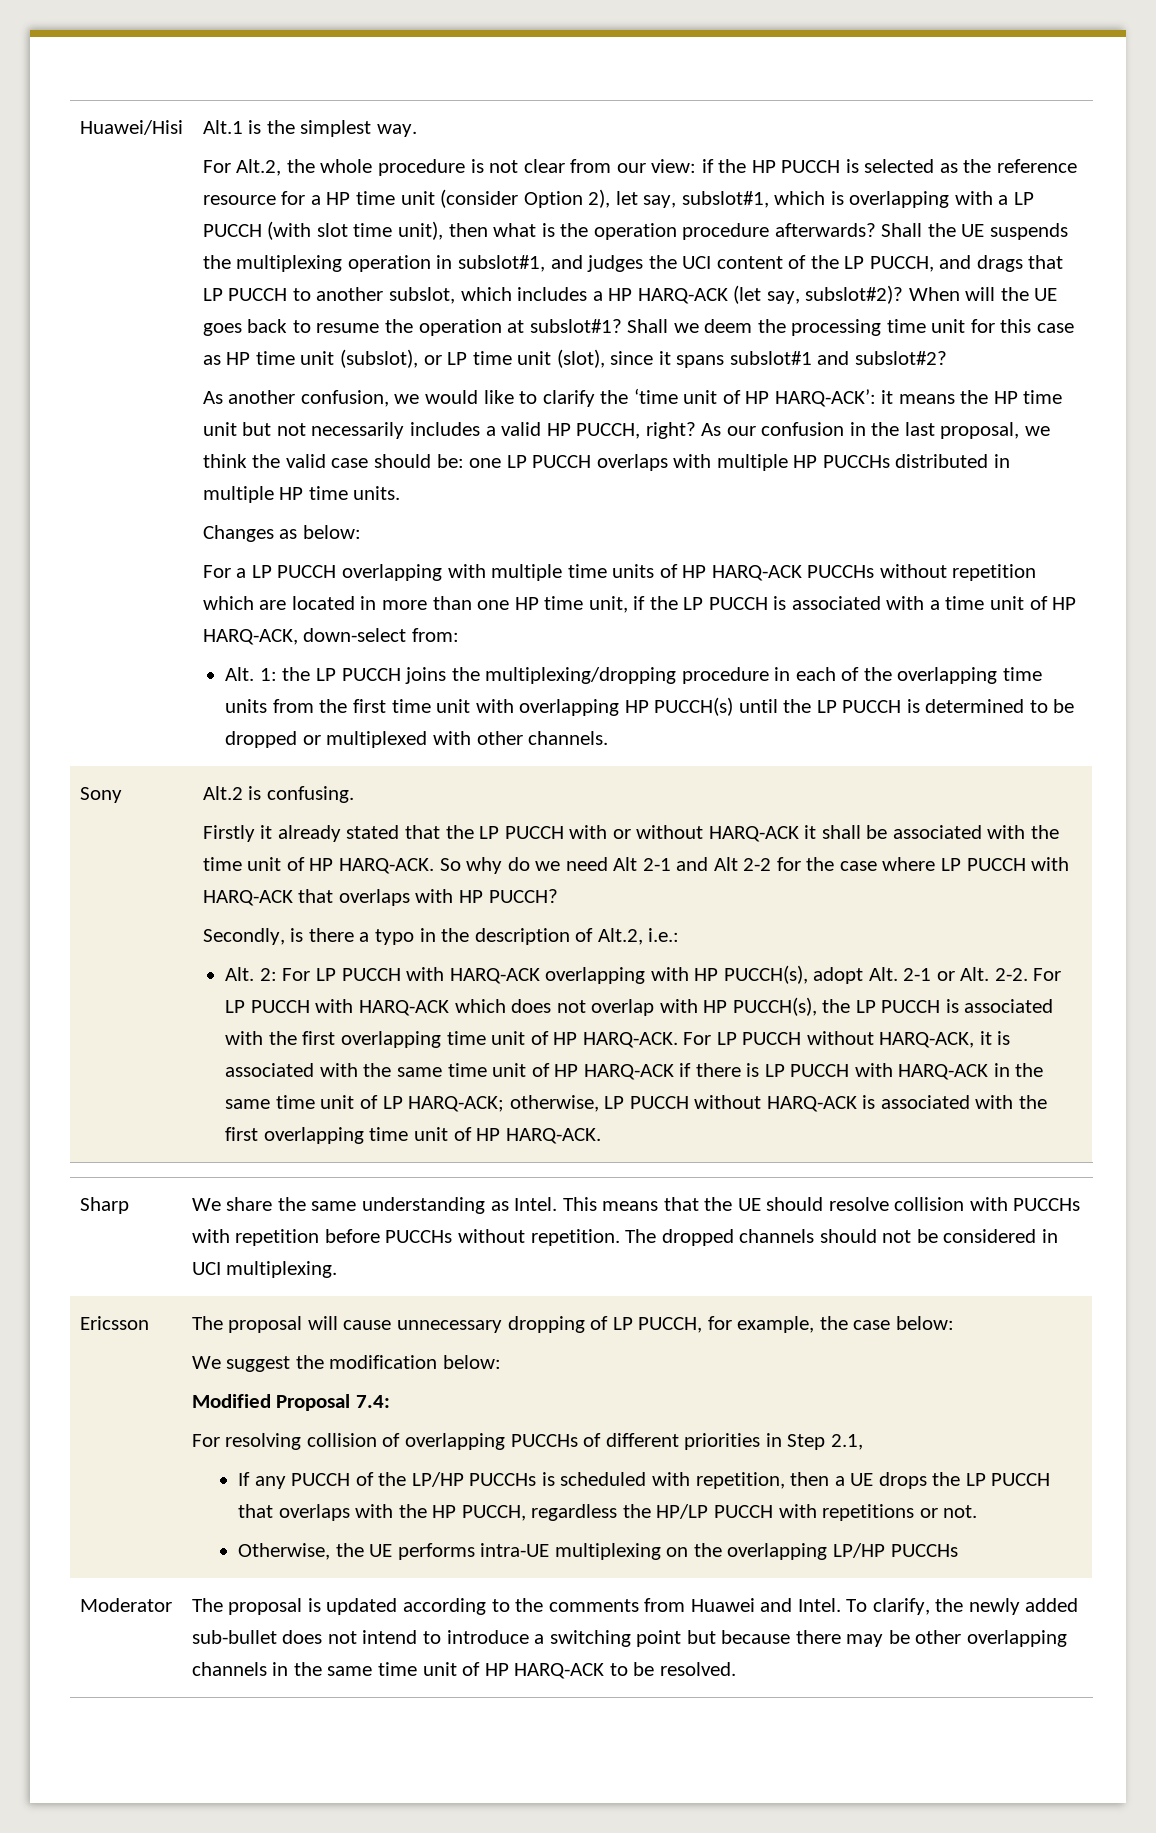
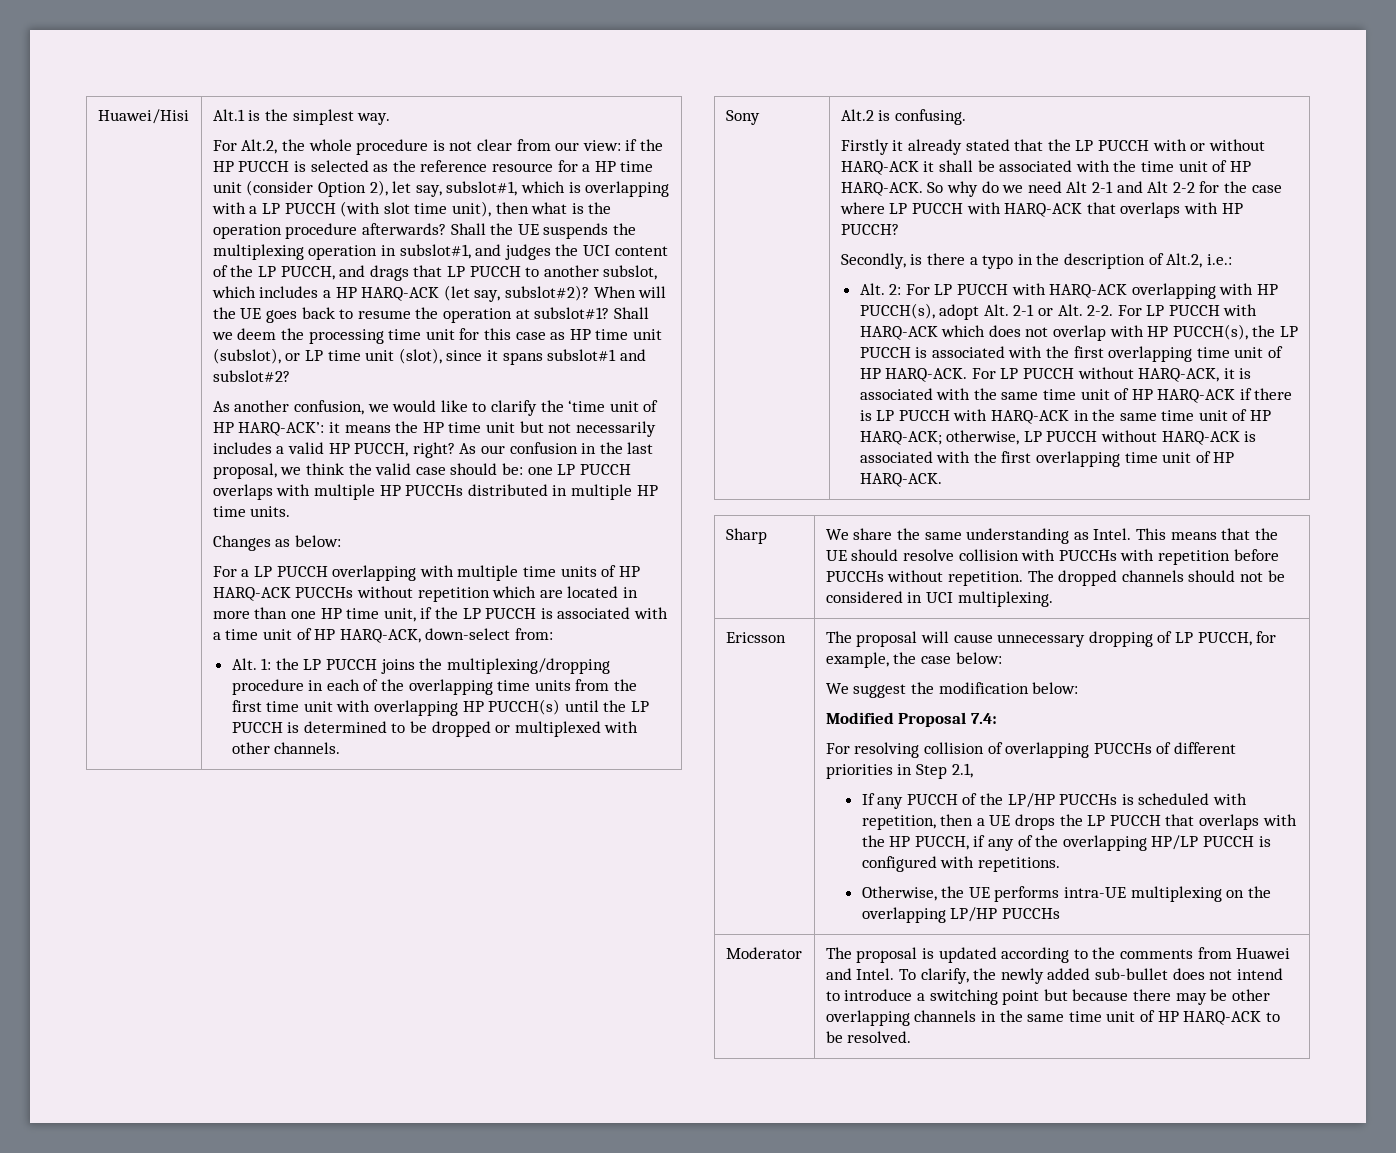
[382,1096,403,1109] LP -> [1250,410,1272,421] HP
[531,1504,978,1521] regardless the HP/LP PUCCH with repetitions or not. -> [973,835,1271,851] [861,856,1060,872] if any of the overlapping HP/LP PUCCH is configured with repetitions.

